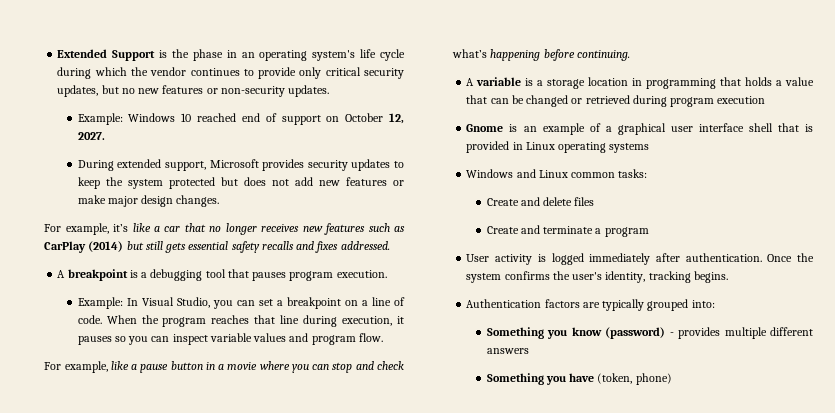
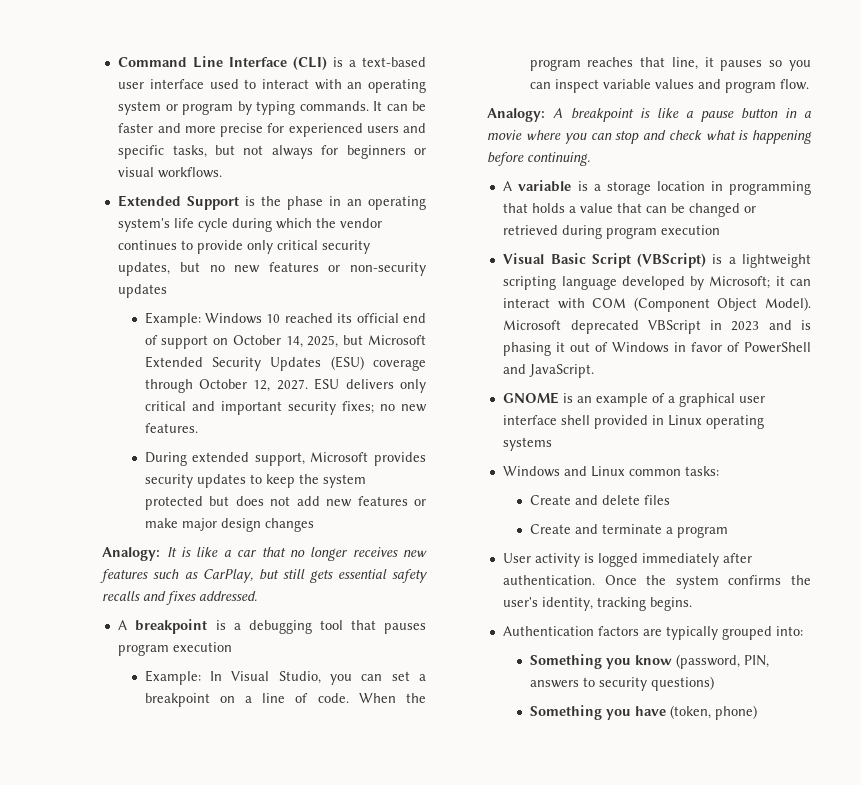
(57, 53) none -> [118,56,426,70] [118,79,426,93] [118,101,426,115] [118,123,426,137] [118,145,426,159] [118,167,223,178] Command Line Interface (CLI) is a text-based user interface used to interact with an operating system or program by typing commands. It can be faster and more precise for experienced users and specific tasks, but not always for beginners or visual workflows. //
[288,85,330,97] updates. -> [118,284,168,298] updates
(237, 117) none -> [337,313,399,323] its official
[388,113,404,124] [77,132,105,140] 12, 2027. -> [285,335,426,348] [144,356,426,371] [144,378,426,393] [144,401,427,415] [144,423,198,433] 14, 2025, but Microsoft Extended Security Updates (ESU) coverage through October 12, 2027. ESU delivers only critical and important security fixes; no new features.
[176,195,220,207] [44,223,129,235] changes. // For example, it’s -> [264,518,314,532] [102,547,192,561] changes // Analogy: It is
[44,241,124,253] CarPlay (2014) -> [202,569,253,583] CarPlay,
[336,270,387,278] execution. -> [173,642,233,652] execution
[280,315,393,327] line during execution, -> [671,57,698,70] line,
[44,361,108,373] For example, -> [487,108,650,122] Analogy: A breakpoint is
[452,49,488,58] what’s -> [705,130,749,140] what is
[466,124,504,132] Gnome -> [503,253,811,268] [503,276,811,290] [503,297,811,312] [503,320,811,334] [503,342,811,356] [503,364,595,378] [503,392,560,404] Visual Basic Script (VBScript) is a lightweight scripting language developed by Microsoft; it can interact with COM (Component Object Model). Microsoft deprecated VBScript in 2023 and is phasing it out of Windows in favor of PowerShell and JavaScript. // GNOME
[777,123,813,132] that is -> (591, 420) none
[605,327,813,339] [486,348,529,354] (password) - provides multiple different answers -> [675,654,769,669] [529,676,714,691] (password, PIN, answers to security questions)

